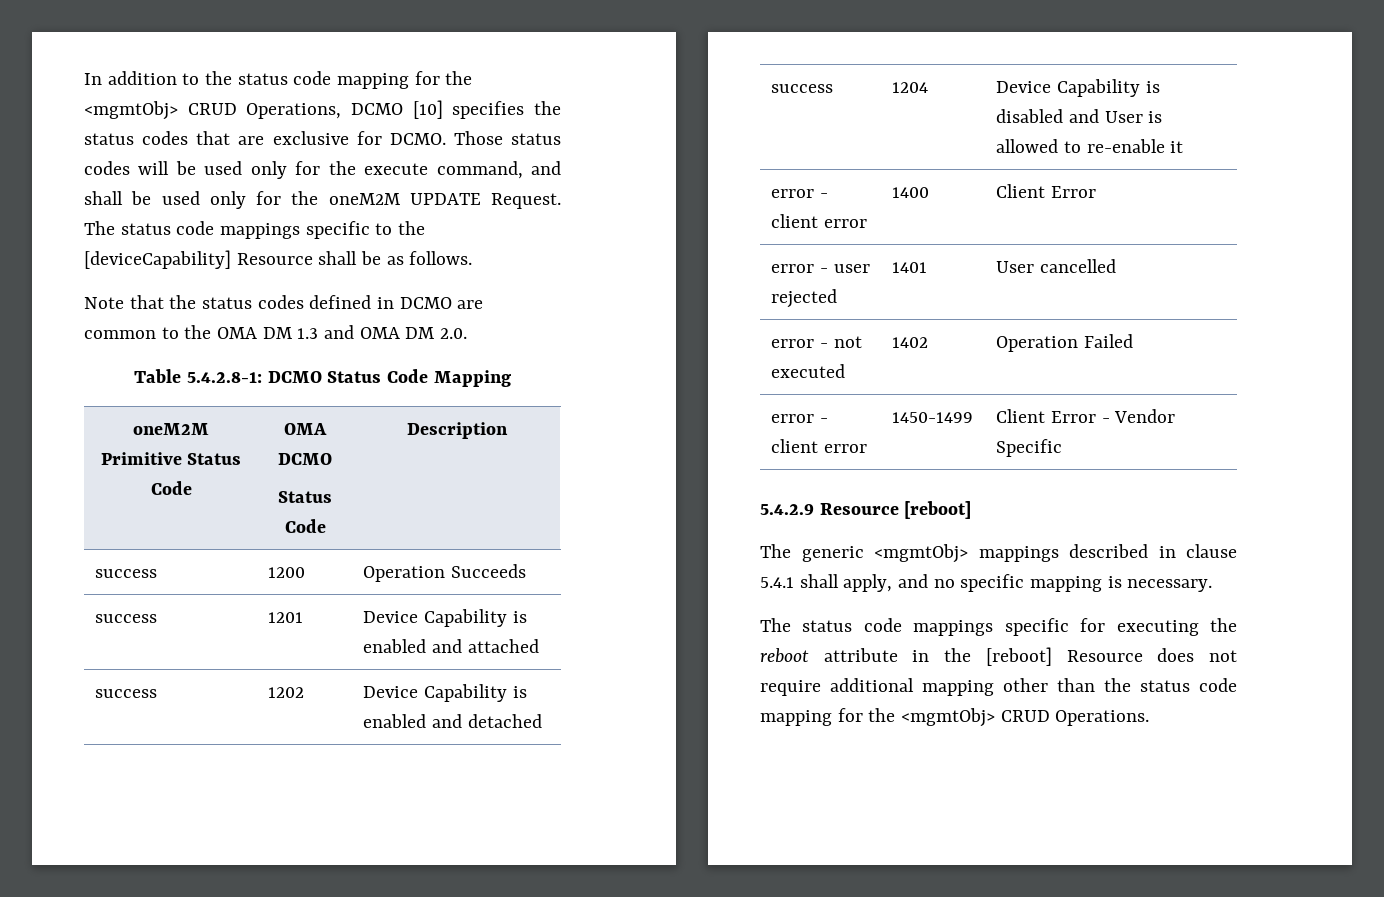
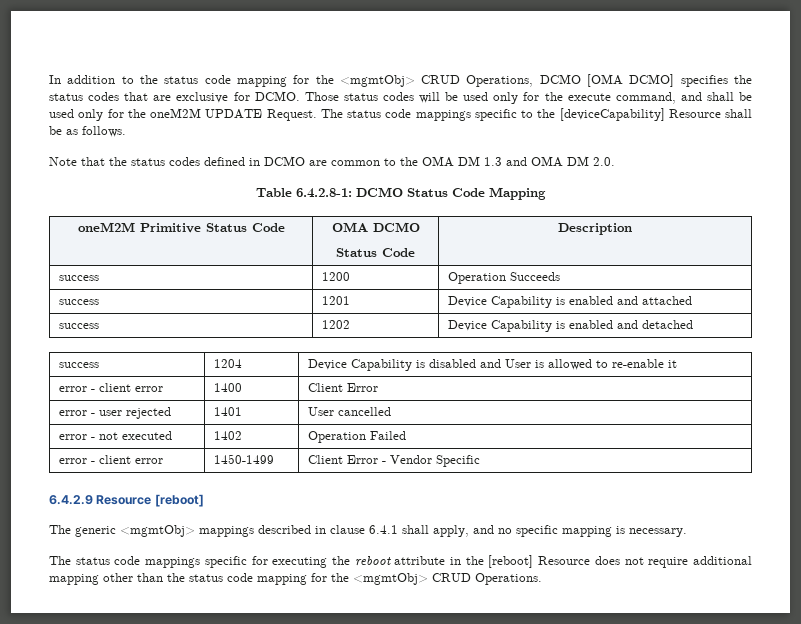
[412,100,443,119] [10] -> [587,74,675,87] [OMA DCMO]
[186,372,262,383] 5.4.2.8-1: -> [296,188,352,198] 6.4.2.8-1:
[760,504,814,515] 5.4.2.9 -> [49,495,93,505] 6.4.2.9
[760,577,794,588] 5.4.1 -> [369,525,398,534] 6.4.1

